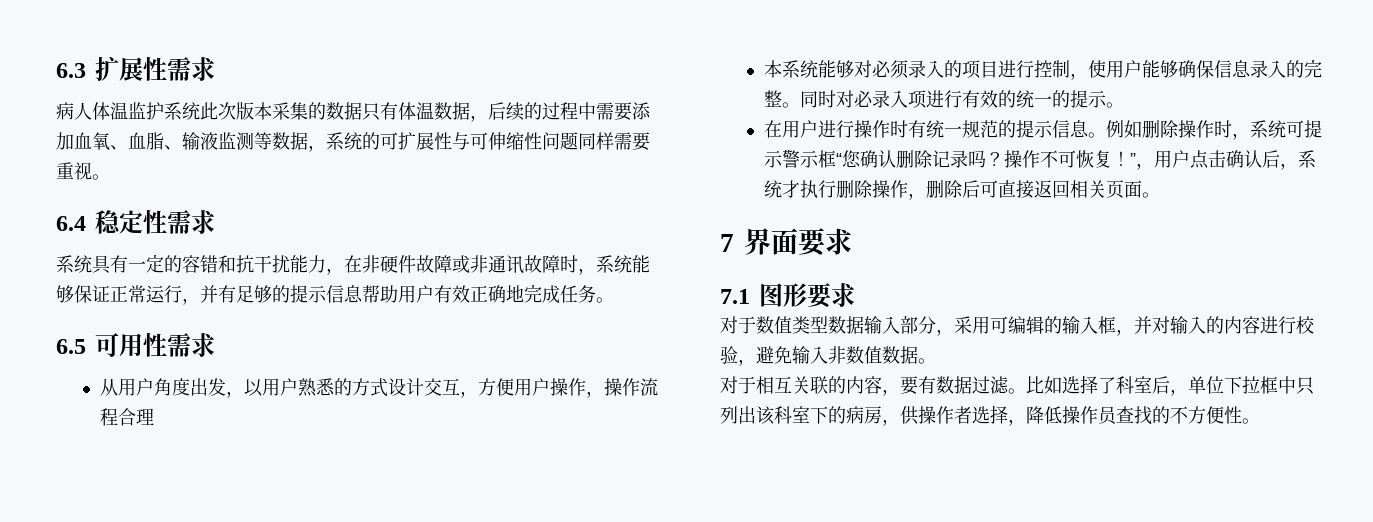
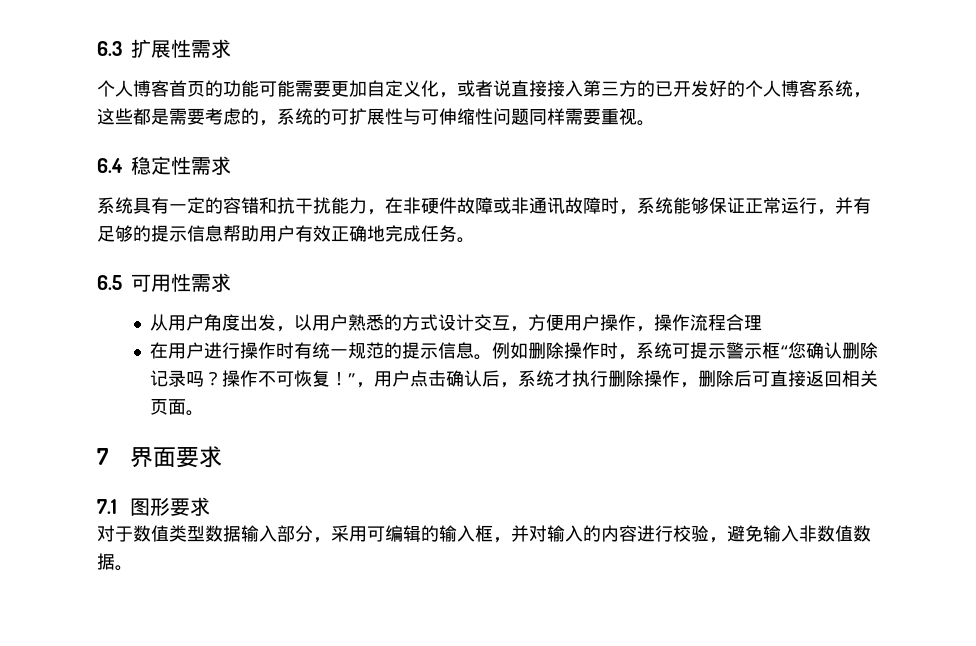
[56,102,651,122] [56,132,308,150] 病人体温监护系统此次版本采集的数据只有体温数据，后续的过程中需要添加血氧、血脂、输液监测等数据 -> [97,80,871,98] [97,108,259,125] 个人博客首页的功能可能需要更加自定义化，或者说直接接入第三方的已开发好的个人博客系统，这些都是需要考虑的
[763,59,1322,80] [763,90,1124,109] // 本系统能够对必须录入的项目进行控制，使用户能够确保信息录入的完整。同时对必录入项进行有效的统一的提示。 -> (762, 323) none
[720,375,1314,396] [720,405,1260,426] // 对于相互关联的内容，要有数据过滤。比如选择了科室后，单位下拉框中只列出该科室下的病房，供操作者选择，降低操作员查找的不方便性。 -> (133, 568) none

